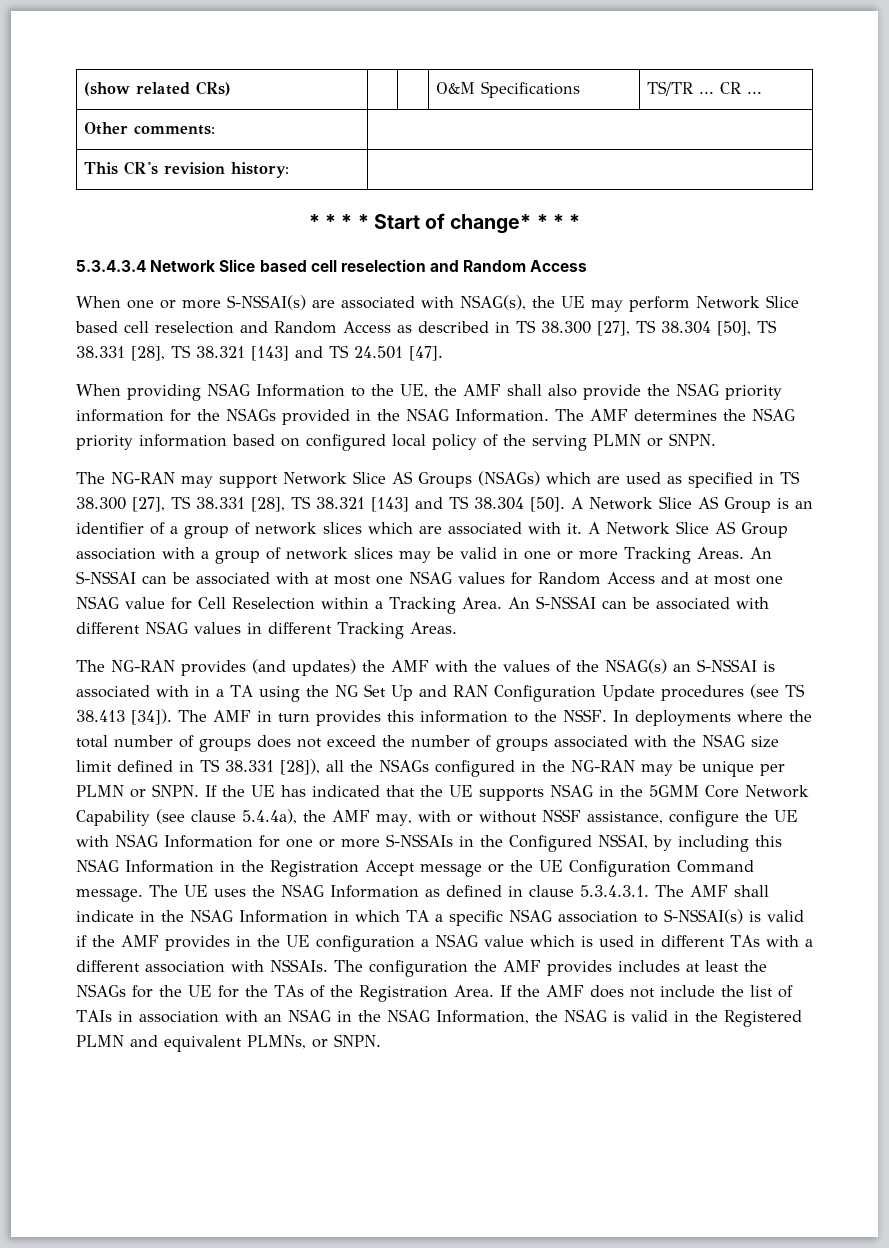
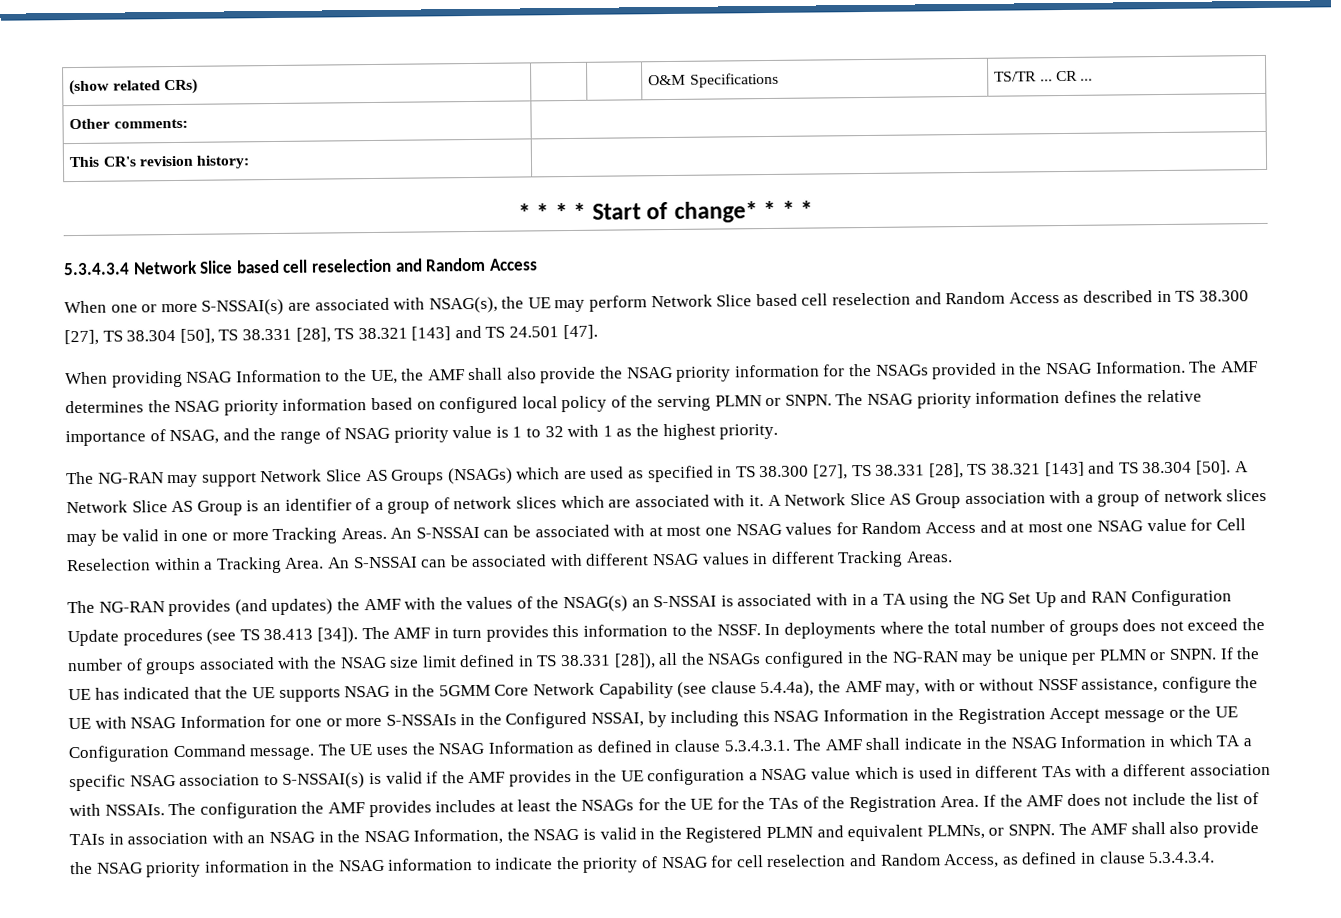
(716, 439) none -> [835,389,1202,409] [65,423,779,447] The NSAG priority information defines the relative importance of NSAG, and the range of NSAG priority value is 1 to 32 with 1 as the highest priority.
(381, 1040) none -> [1058,821,1259,838] [70,851,1216,878] The AMF shall also provide the NSAG priority information in the NSAG information to indicate the priority of NSAG for cell reselection and Random Access, as defined in clause 5.3.4.3.4.

